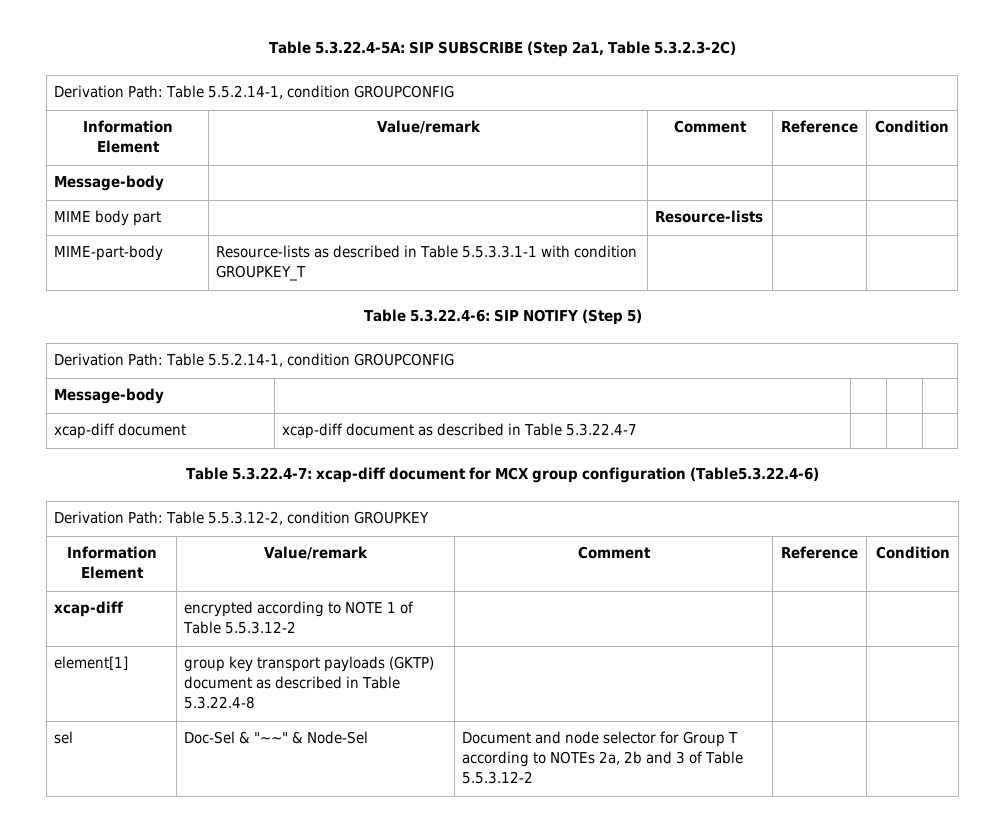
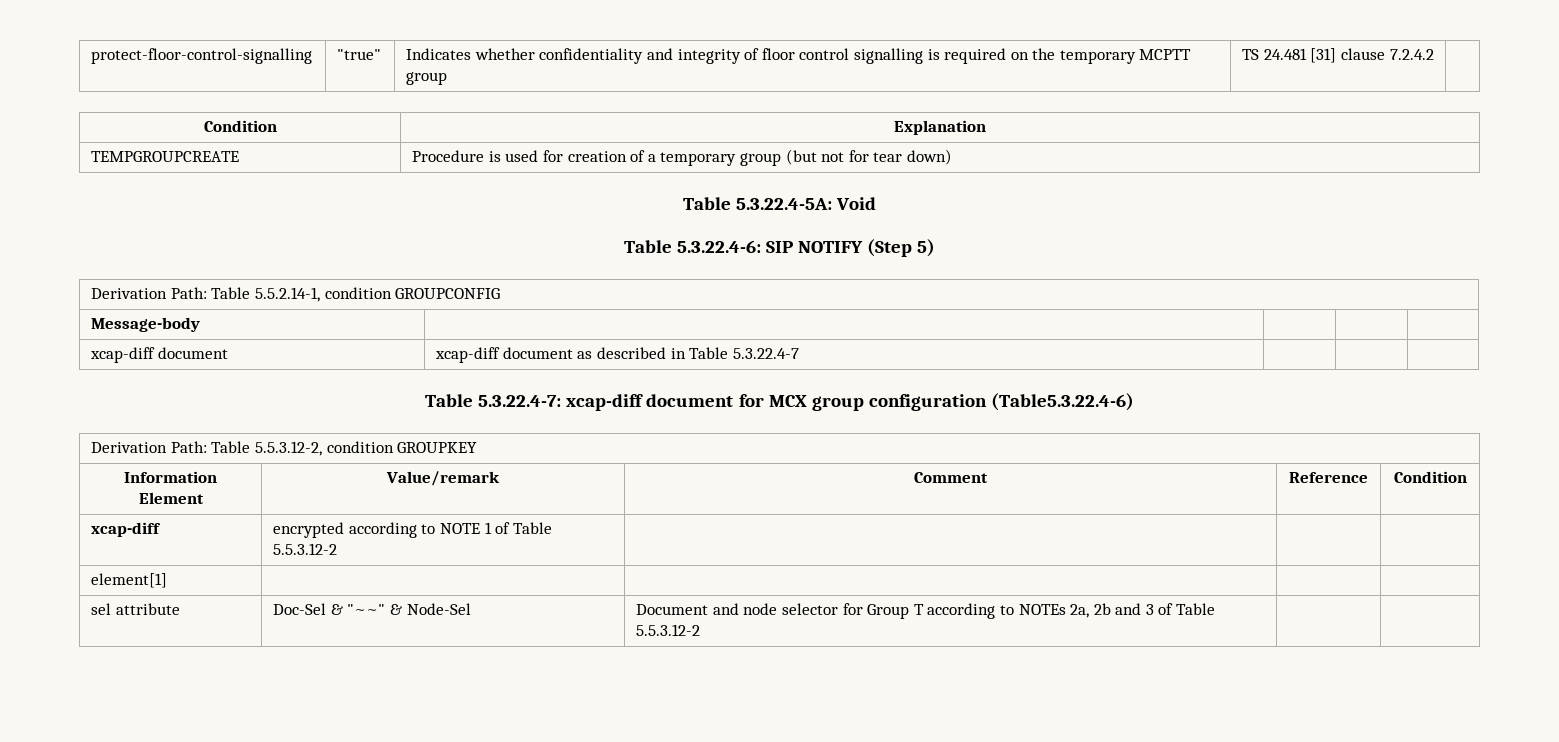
[269,41,736,57] [54,85,455,99] [82,120,173,133] [96,140,160,153] [376,120,481,134] [674,120,747,133] [781,120,858,133] [875,120,949,133] [54,175,165,191] [54,210,162,226] [655,210,764,223] [54,245,164,261] [216,245,638,258] [216,265,307,281] Table 5.3.22.4-5A: SIP SUBSCRIBE (Step 2a1, Table 5.3.2.3-2C) // Derivation Path: Table 5.5.2.14-1, condition GROUPCONFIG // Information Element | Value/remark | Comment | Reference | Condition // Message-body | | | | // MIME body part | | Resource-lists | | // MIME-part-body | Resource-lists as described in Table 5.5.3.3.1-1 with condition GROUPKEY_T | | | -> [91,48,313,64] [337,49,382,60] [406,48,1192,64] [406,72,448,85] [1242,48,1434,63] [203,120,277,132] [894,120,986,135] [91,151,240,162] [412,149,952,166] [682,197,877,210] protect-floor-control-signalling | "true" | Indicates whether confidentiality and integrity of floor control signalling is required on the temporary MCPTT group | TS 24.481 [31] clause 7.2.4.2 | // Condition | Explanation // TEMPGROUPCREATE | Procedure is used for creation of a temporary group (but not for tear down) // Table 5.3.22.4-5A: Void
[184,656,435,672] [184,676,401,689] [184,696,256,709] group key transport payloads (GKTP) document as described in Table 5.3.22.4-8 -> (168, 580) none
(74, 737) none -> [115,603,180,615] attribute

